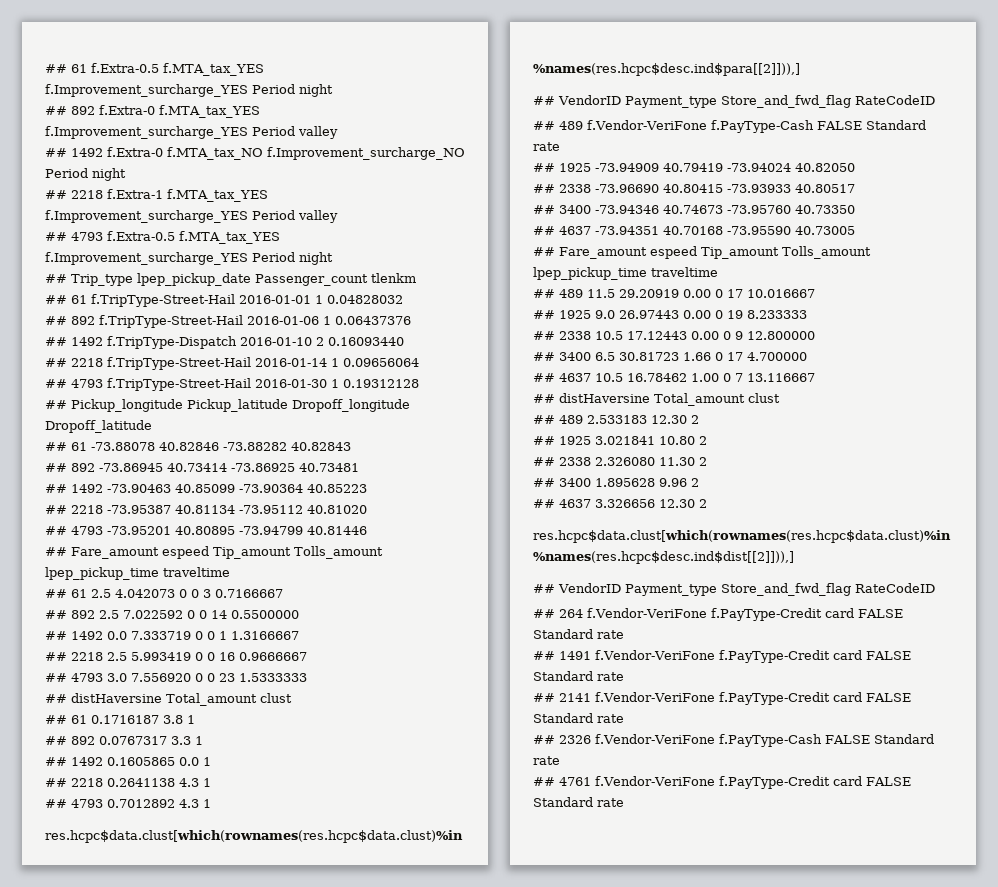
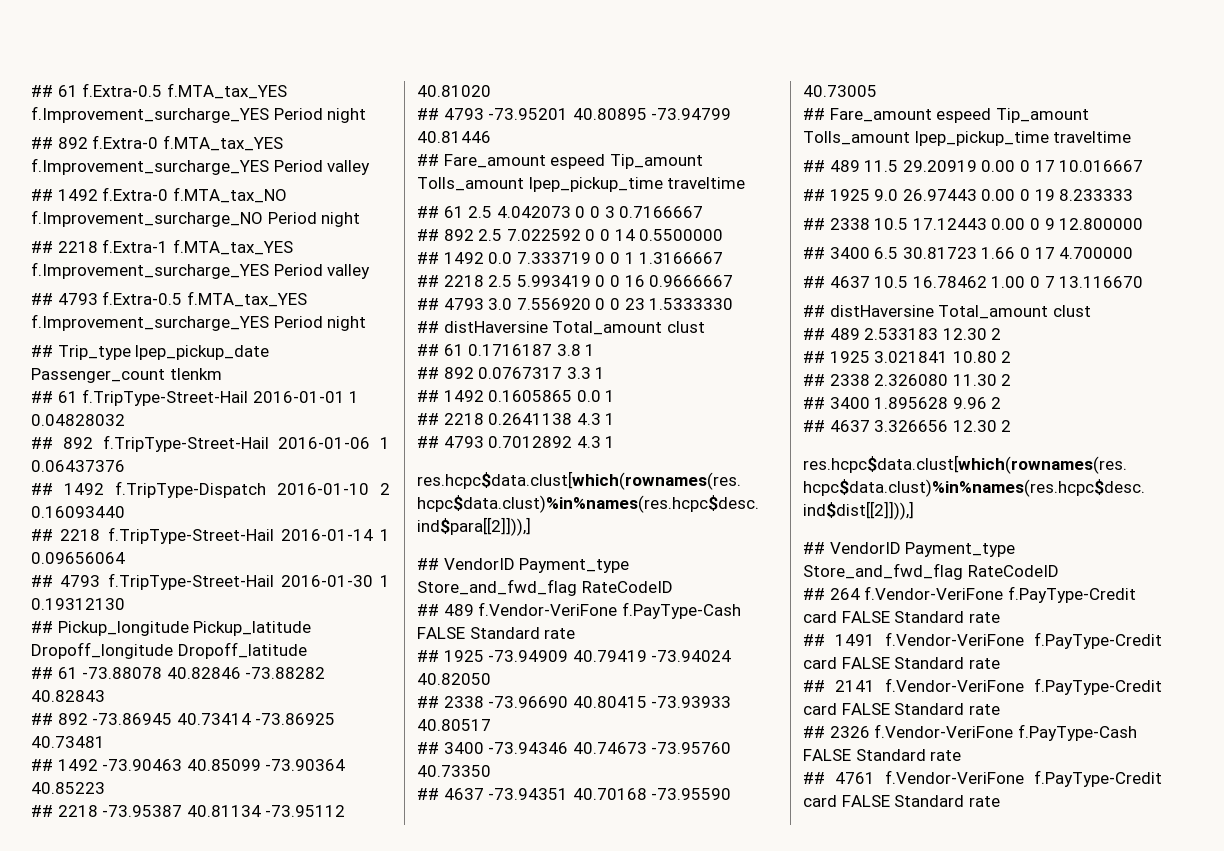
[343,379,419,388] 0.19312128 -> [31,598,125,610] 0.19312130
[239,673,307,682] 1.5333333 -> [649,298,734,310] 1.5333330
[747,373,815,382] 13.116667 -> [1059,276,1144,288] 13.116670

